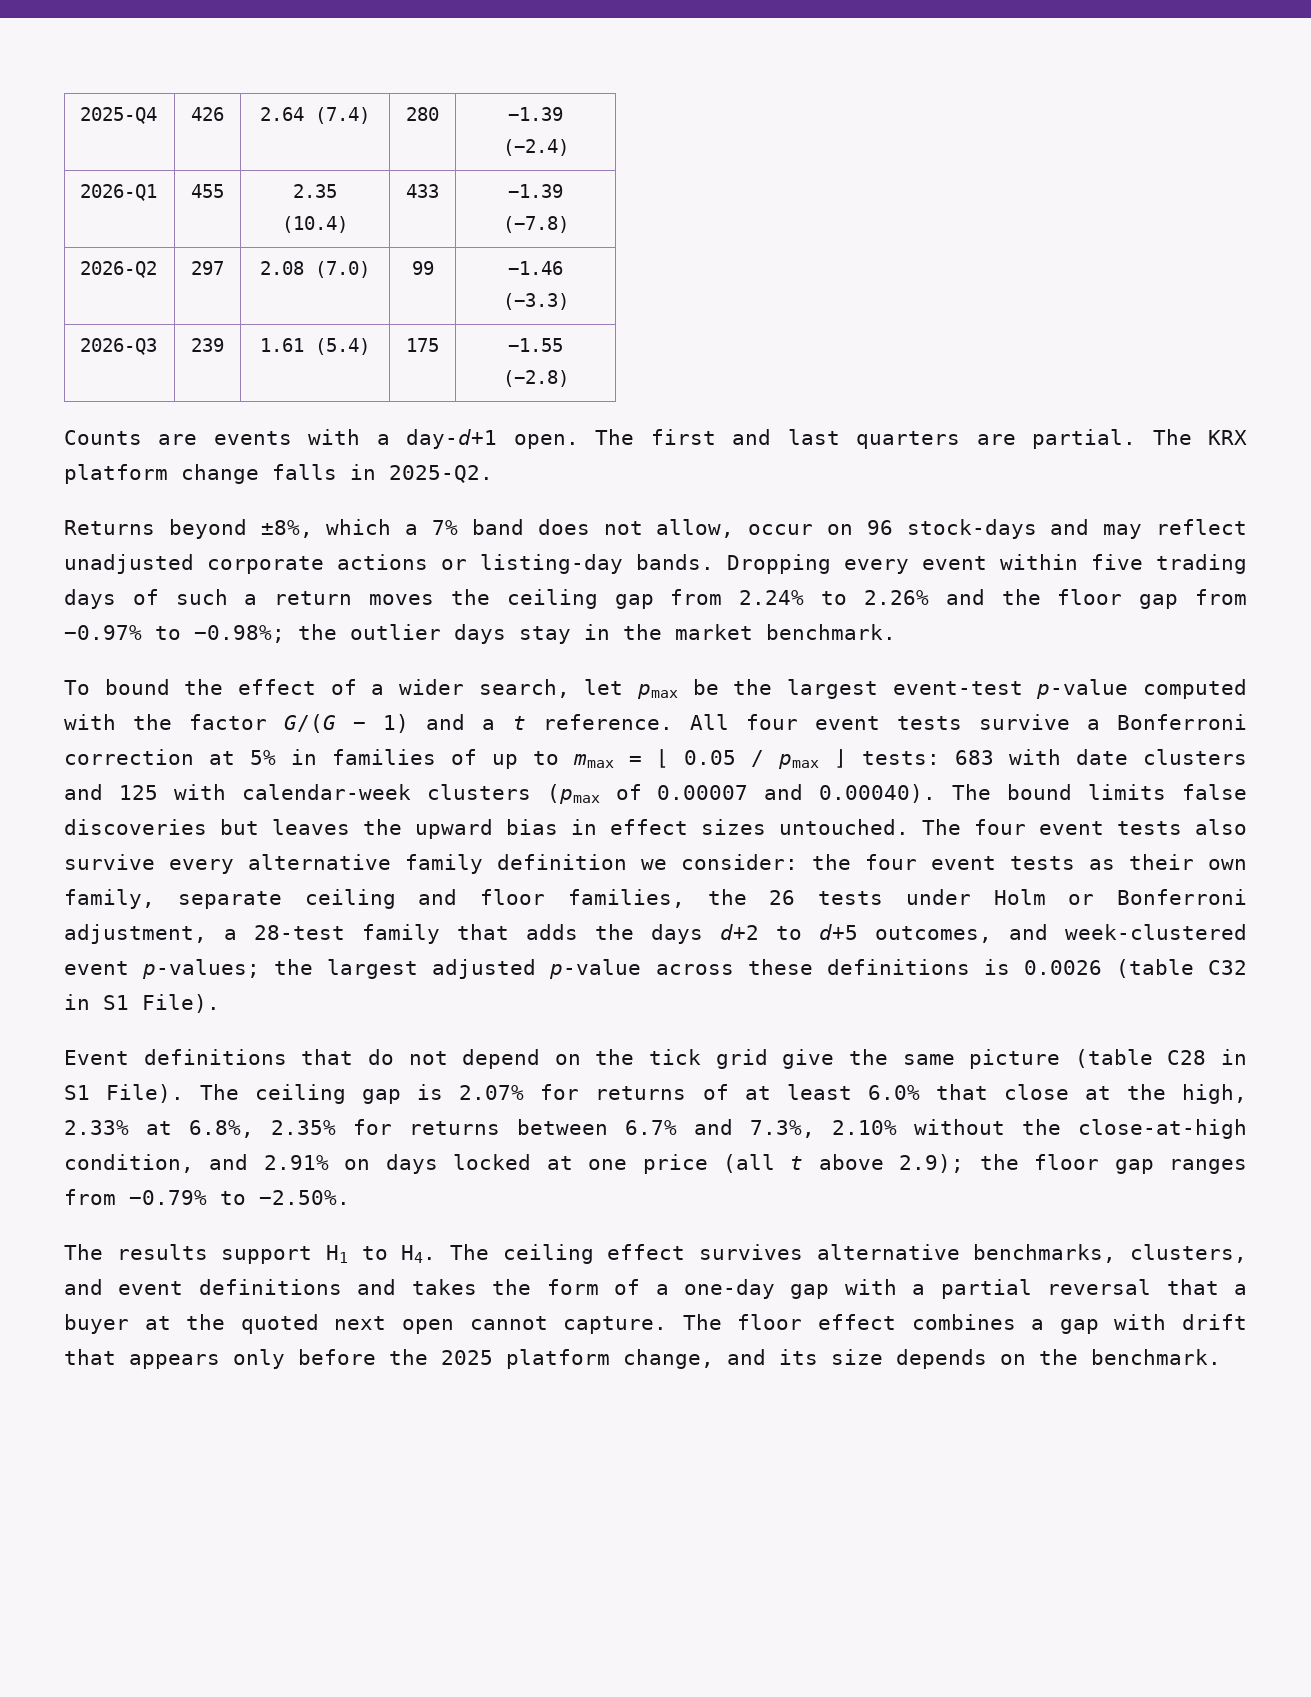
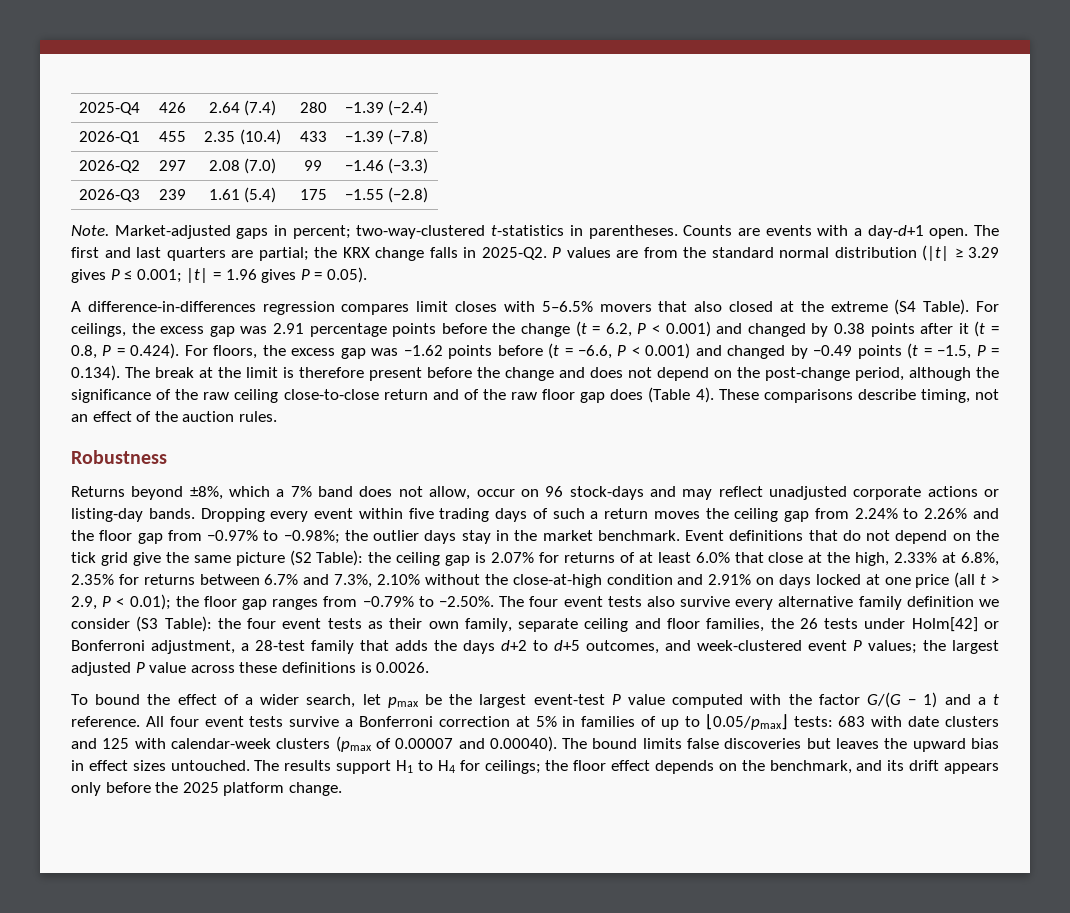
(569, 378) none -> [71,225,678,239] Note. Market-adjusted gaps in percent; two-way-clustered t-statistics in parentheses.
[1032,429,1248,449] [64,464,168,484] partial. The KRX platform -> [258,247,370,261] partial; the KRX
(493, 474) none -> [552,245,999,261] [71,267,367,283] [71,299,1000,315] [71,321,1000,337] [71,343,999,359] [71,365,999,381] [71,387,1000,403] [71,411,277,422] [71,450,167,464] P values are from the standard normal distribution (|t| ≥ 3.29 gives P ≤ 0.001; |t| = 1.96 gives P = 0.05). // A difference-in-differences regression compares limit closes with 5–6.5% movers that also closed at the extreme (S4 Table). For ceilings, the excess gap was 2.91 percentage points before the change (t = 6.2, P < 0.001) and changed by 0.38 points after it (t = 0.8, P = 0.424). For floors, the excess gap was −1.62 points before (t = −6.6, P < 0.001) and changed by −0.49 points (t = −1.5, P = 0.134). The break at the limit is therefore present before the change and does not depend on the post-change period, although the significance of the raw ceiling close-to-close return and of the raw floor gap does (Table 4). These comparisons describe timing, not an effect of the auction rules. // Robustness
(896, 632) none -> [685,530,999,544] [71,550,999,566] [71,572,1000,588] [71,594,999,610] [71,616,1000,632] [71,640,999,654] [71,662,430,676] Event definitions that do not depend on the tick grid give the same picture (S2 Table): the ceiling gap is 2.07% for returns of at least 6.0% that close at the high, 2.33% at 6.8%, 2.35% for returns between 6.7% and 7.3%, 2.10% without the close-at-high condition and 2.91% on days locked at one price (all t > 2.9, P < 0.01); the floor gap ranges from −0.79% to −2.50%. The four event tests also survive every alternative family definition we consider (S3 Table): the four event tests as their own family, separate ceiling and floor families, the 26 tests under Holm[42] or Bonferroni adjustment, a 28-test family that adds the days d+2 to d+5 outcomes, and week-clustered event P values; the largest adjusted P value across these definitions is 0.0026.
[1036,679,1129,699] p-value -> [611,694,665,705] P value
[572,749,848,769] mmax = ⌊ 0.05 / pmax ⌋ -> [705,714,788,730] ⌊0.05/pmax⌋
[974,819,1247,835] [64,854,1247,874] [64,889,1247,909] [64,924,1247,944] [64,959,1247,979] [64,994,220,1013] [64,1049,1247,1069] [64,1084,1247,1104] [64,1119,1247,1139] [64,1154,1247,1174] [64,1189,350,1205] [64,1244,1247,1264] [64,1279,1247,1299] [64,1314,1247,1334] [64,1349,116,1365] four event tests also survive every alternative family definition we consider: the four event tests as their own family, separate ceiling and floor families, the 26 tests under Holm or Bonferroni adjustment, a 28-test family that adds the days d+2 to d+5 outcomes, and week-clustered event p-values; the largest adjusted p-value across these definitions is 0.0026 (table C32 in S1 File). // Event definitions that do not depend on the tick grid give the same picture (table C28 in S1 File). The ceiling gap is 2.07% for returns of at least 6.0% that close at the high, 2.33% at 6.8%, 2.35% for returns between 6.7% and 7.3%, 2.10% without the close-at-high condition, and 2.91% on days locked at one price (all t above 2.9); the floor gap ranges from −0.79% to −2.50%. // The results support H1 to H4. The ceiling effect survives alternative benchmarks, clusters, and event definitions and takes the form of a one-day gap with a partial reversal that a buyer at the quoted next open cannot capture. The floor effect combines a gap with drift that -> [284,760,940,774] results support H1 to H4 for ceilings; the floor effect depends on the benchmark, and its drift
[623,1349,1221,1369] change, and its size depends on the benchmark. -> [288,782,342,796] change.

